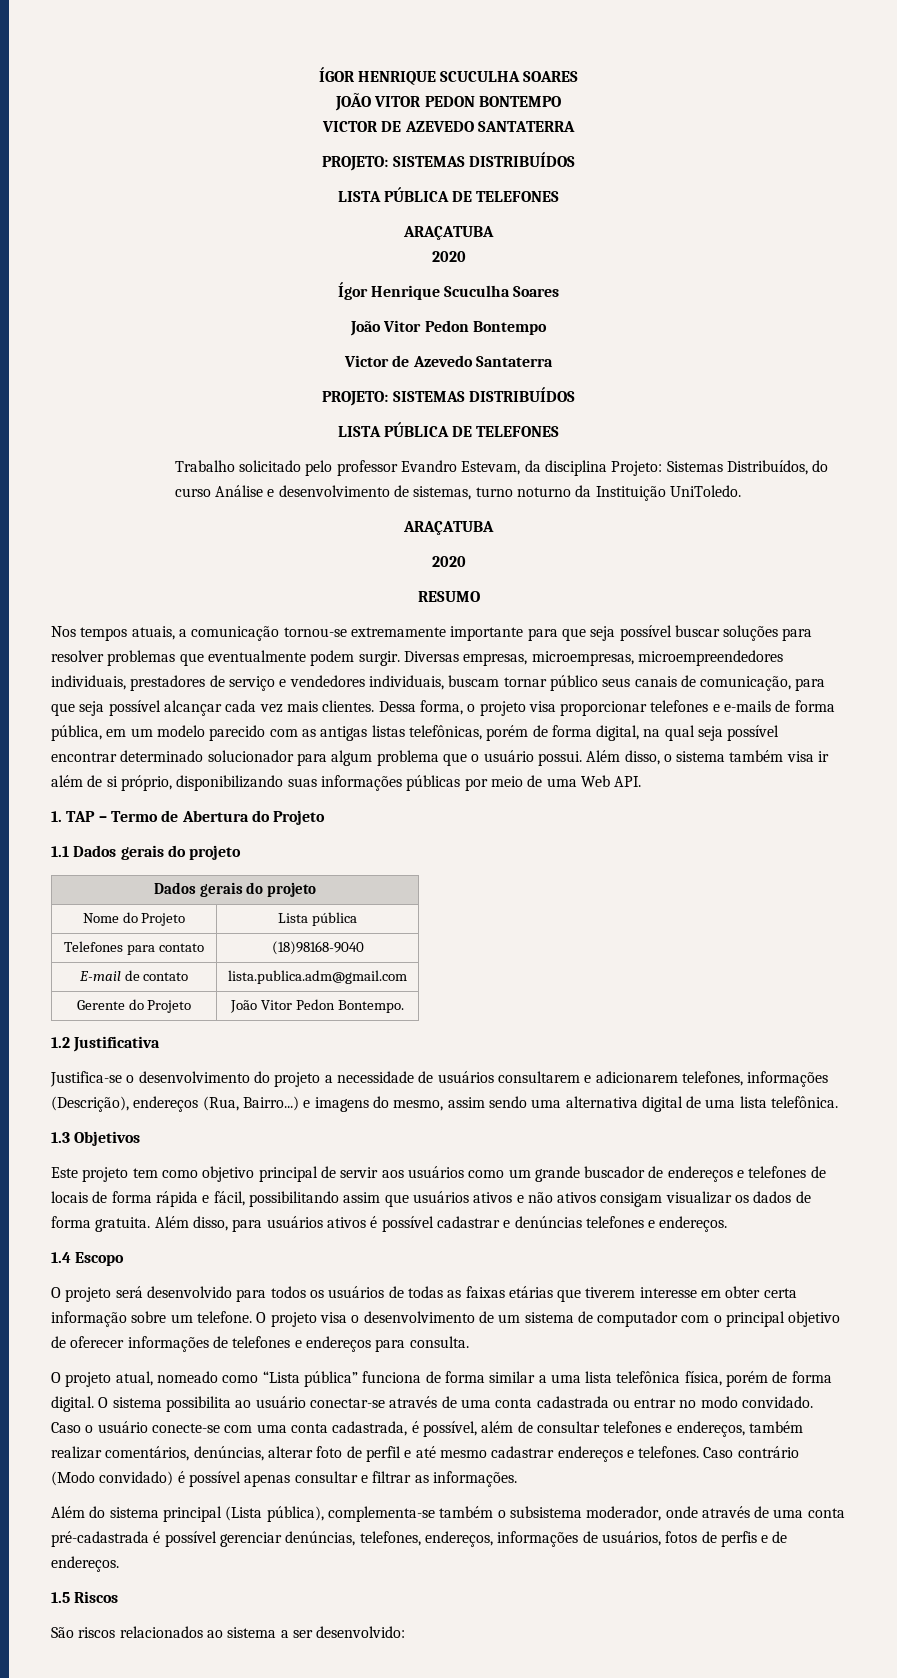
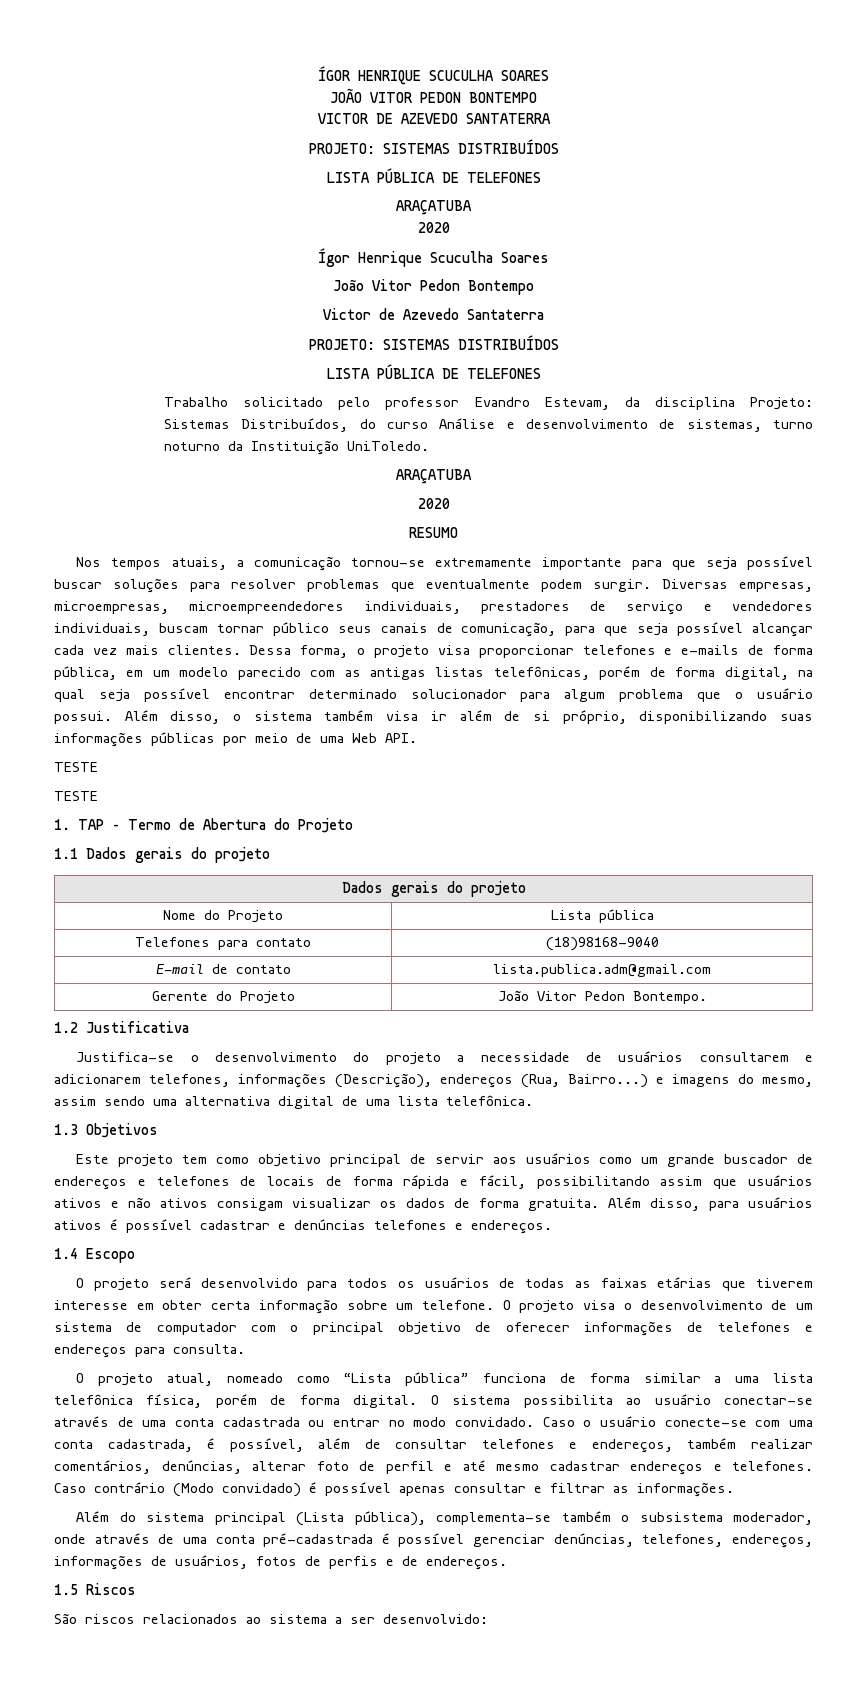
(642, 781) none -> [54,762,98,772] [54,791,98,801] // TESTE // TESTE

